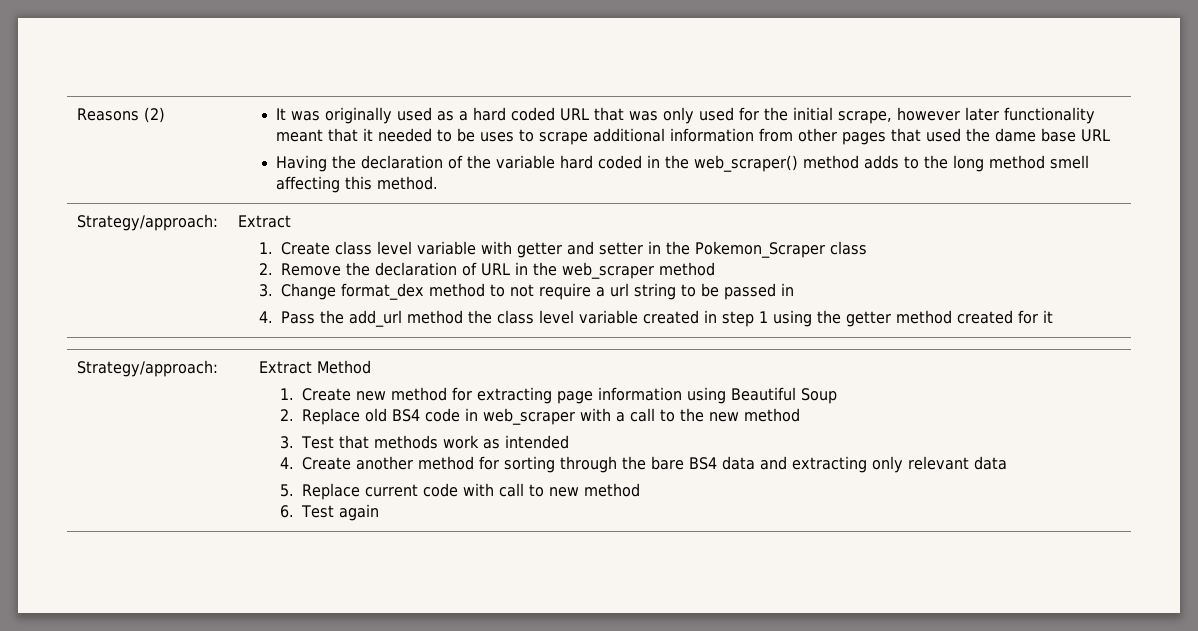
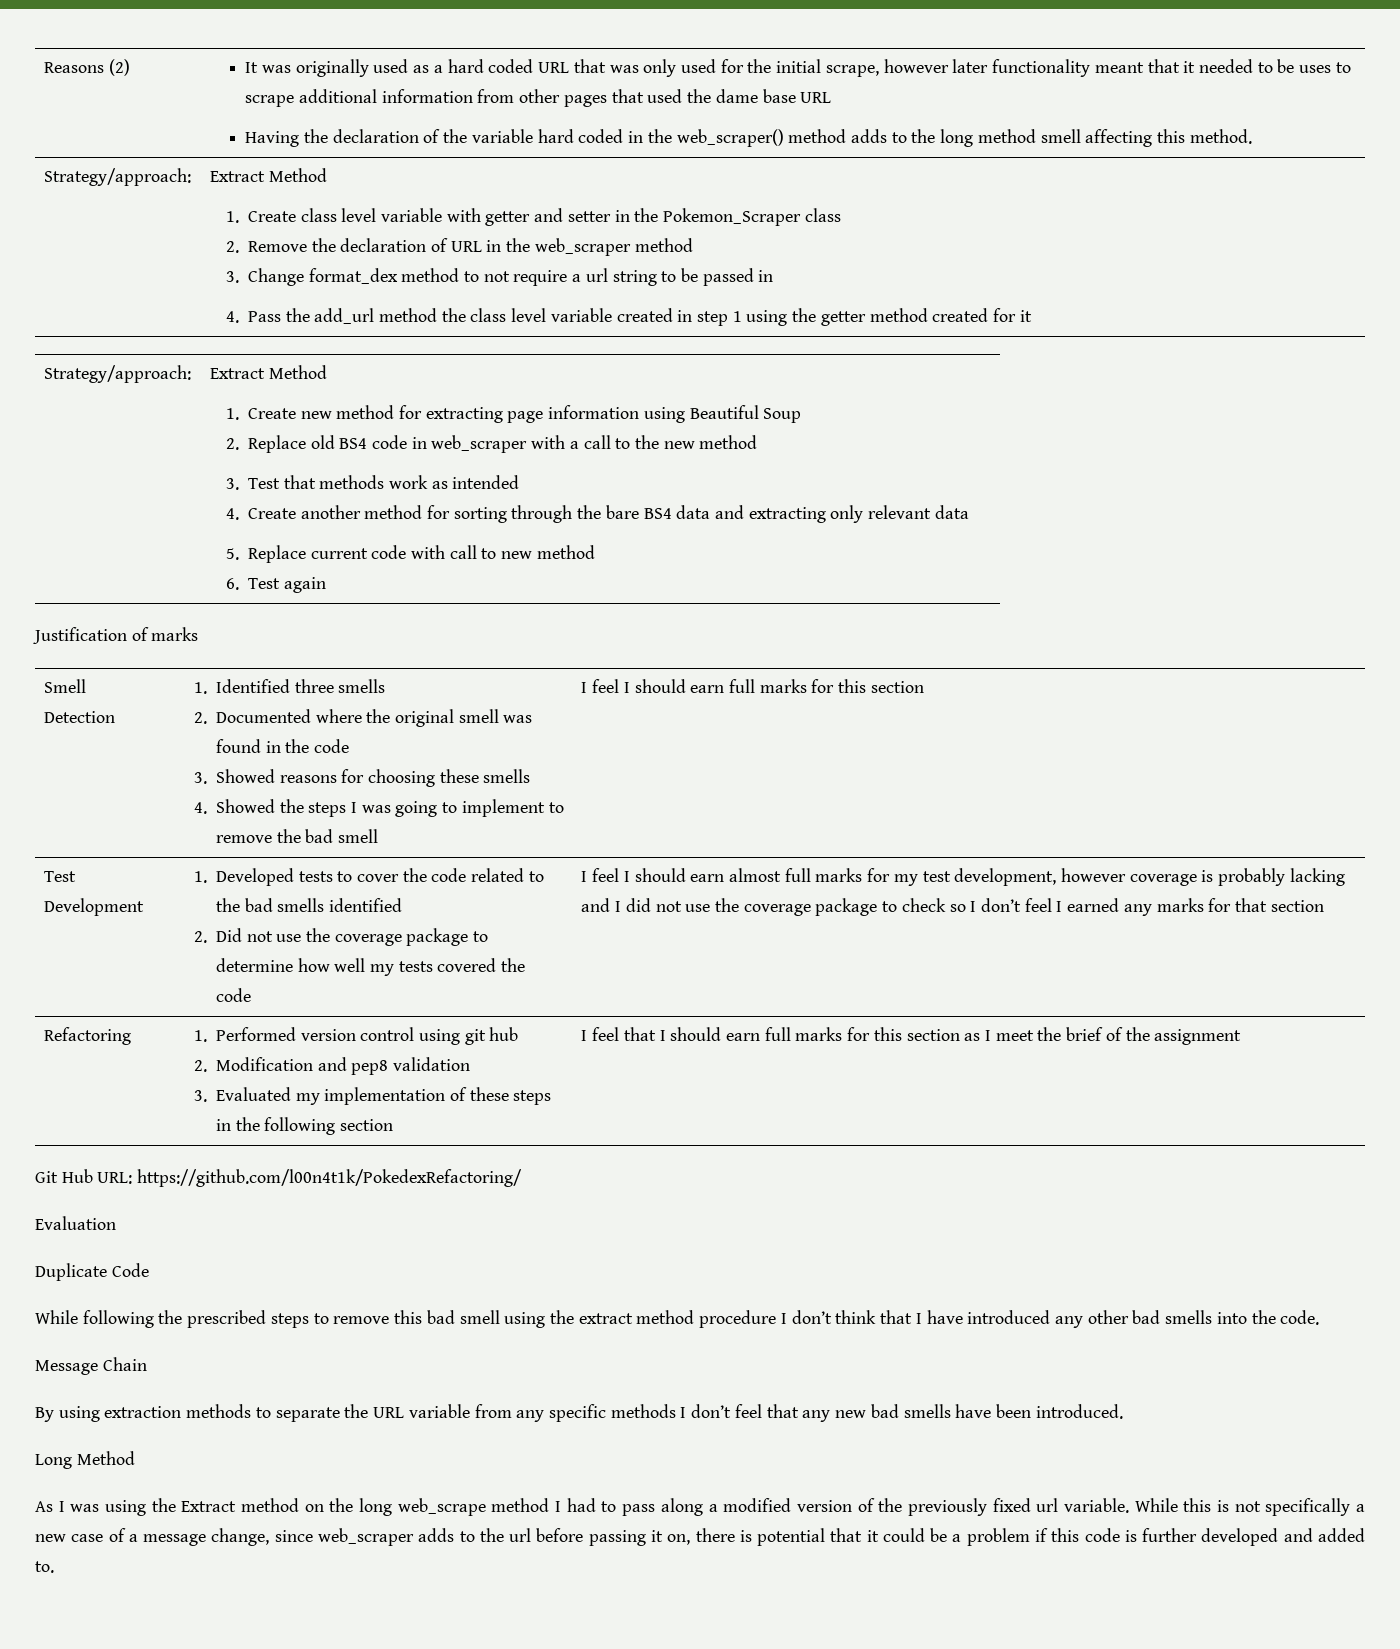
(291, 221) none -> [269,168,328,182] Method
(379, 512) none -> [33,627,199,644] [44,679,87,693] [44,711,116,723] [194,679,386,694] [194,709,533,727] [215,739,349,753] [194,769,531,787] [194,799,564,817] [215,829,378,843] [581,679,924,693] [44,871,77,882] [44,898,145,916] [194,868,544,886] [215,898,402,912] [194,928,489,946] [215,958,526,976] [215,988,251,1002] [581,868,1345,886] [581,898,1324,916] [44,1027,132,1045] [194,1027,519,1045] [194,1057,470,1075] [194,1087,552,1105] [215,1117,393,1135] [581,1027,1242,1045] [35,1169,523,1187] [35,1216,116,1230] [35,1263,149,1281] [35,1310,1320,1328] [35,1357,147,1375] [35,1404,1123,1422] [35,1451,135,1469] [35,1498,1365,1516] [35,1528,1365,1546] [35,1561,54,1573] // Justification of marks // Smell Detection | 1. Identified three smells // 2. Documented where the original smell was found in the code // 3. Showed reasons for choosing these smells // 4. Showed the steps I was going to implement to remove the bad smell | I feel I should earn full marks for this section // Test Development | 1. Developed tests to cover the code related to the bad smells identified // 2. Did not use the coverage package to determine how well my tests covered the code | I feel I should earn almost full marks for my test development, however coverage is probably lacking and I did not use the coverage package to check so I don’t feel I earned any marks for that section // Refactoring | 1. Performed version control using git hub // 2. Modification and pep8 validation // 3. Evaluated my implementation of these steps in the following section | I feel that I should earn full marks for this section as I meet the brief of the assignment // Git Hub URL: https://github.com/l00n4t1k/PokedexRefactoring/ // Evaluation // Duplicate Code // While following the prescribed steps to remove this bad smell using the extract method procedure I don’t think that I have introduced any other bad smells into the code. // Message Chain // By using extraction methods to separate the URL variable from any specific methods I don’t feel that any new bad smells have been introduced. // Long Method // As I was using the Extract method on the long web_scrape method I had to pass along a modified version of the previously fixed url variable. While this is not specifically a new case of a message change, since web_scraper adds to the url before passing it on, there is potential that it could be a problem if this code is further developed and added to.

